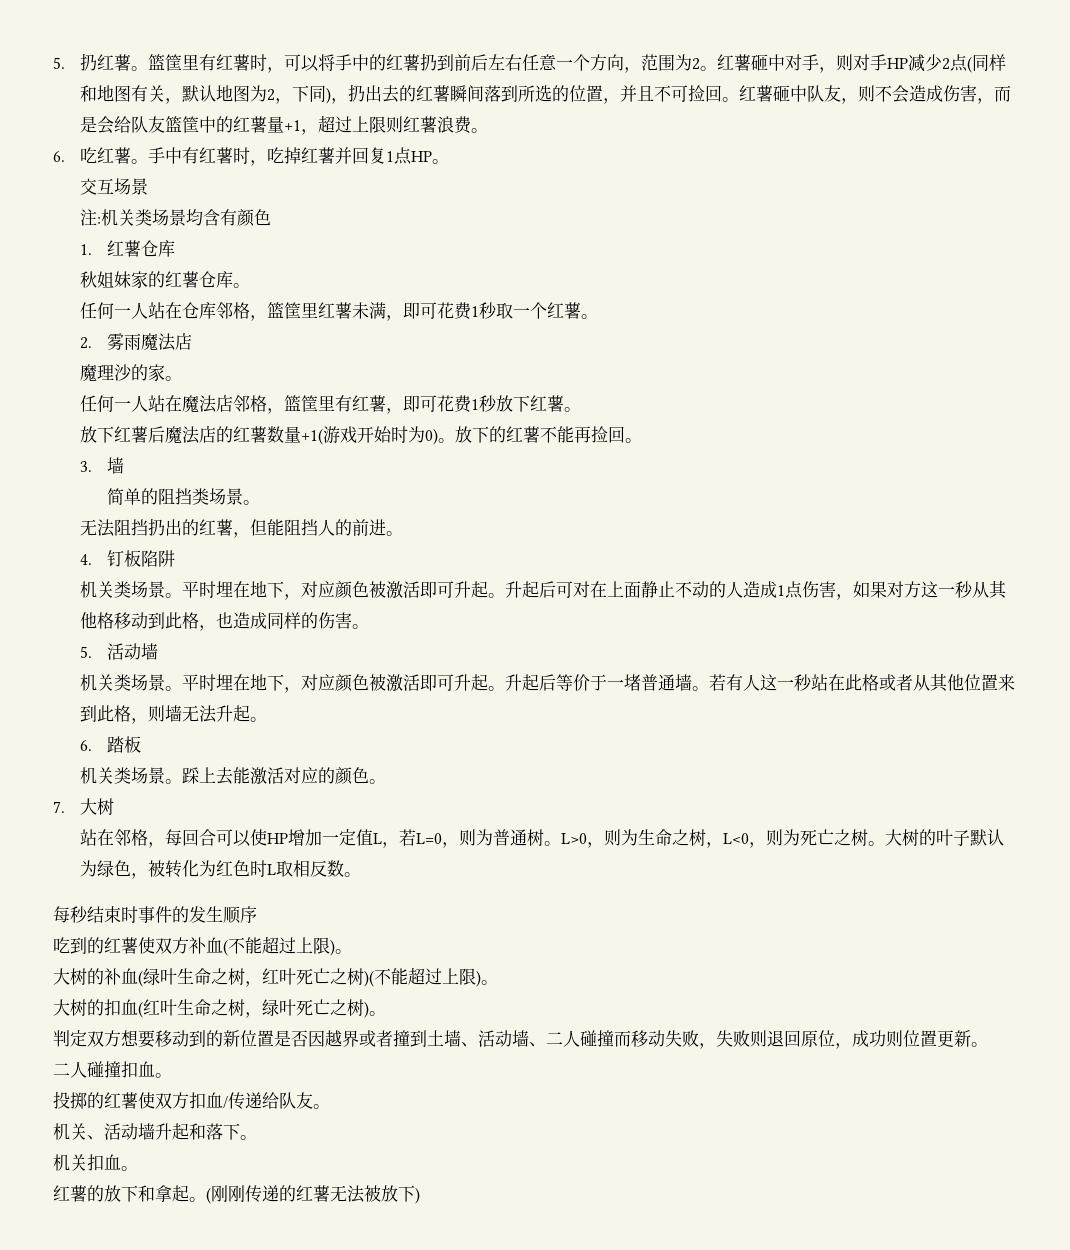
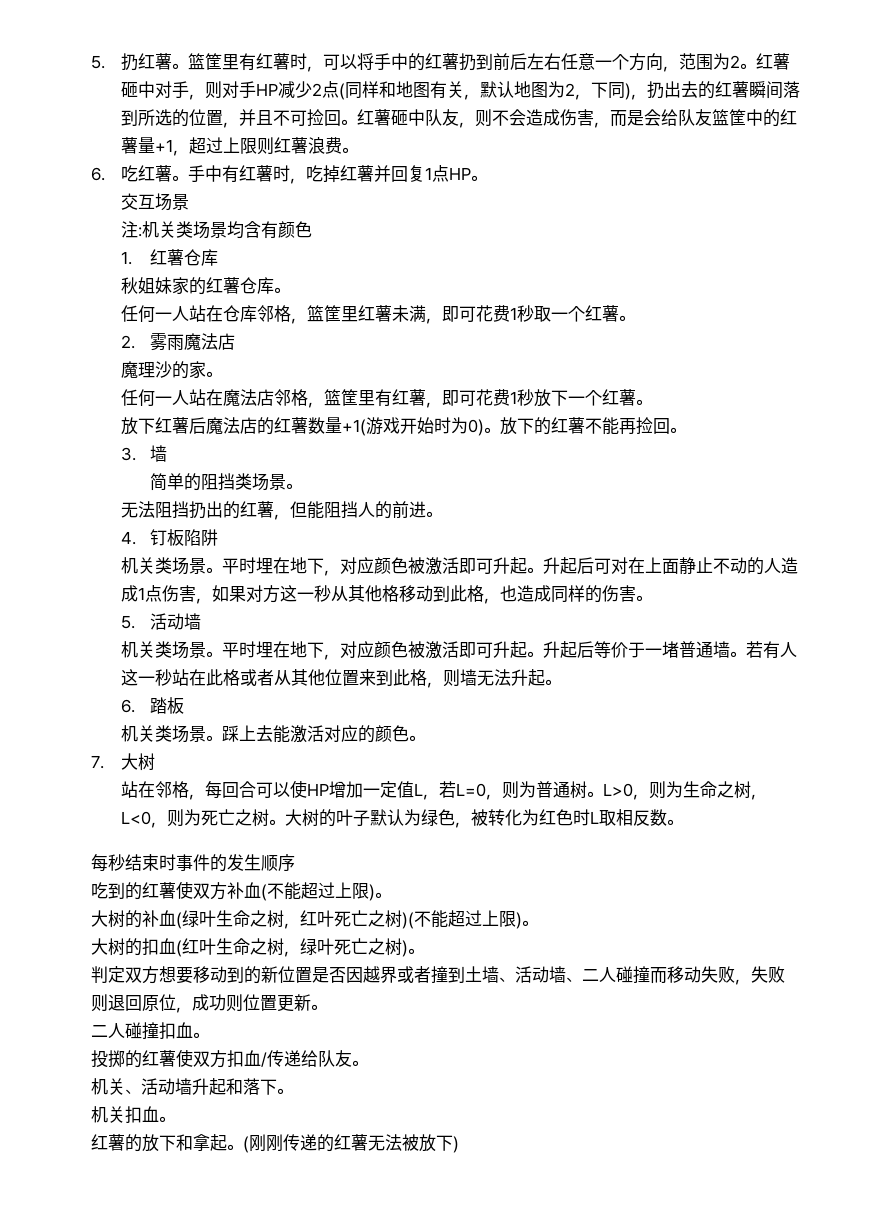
(530, 403) none -> [567,390,602,406] 一个

